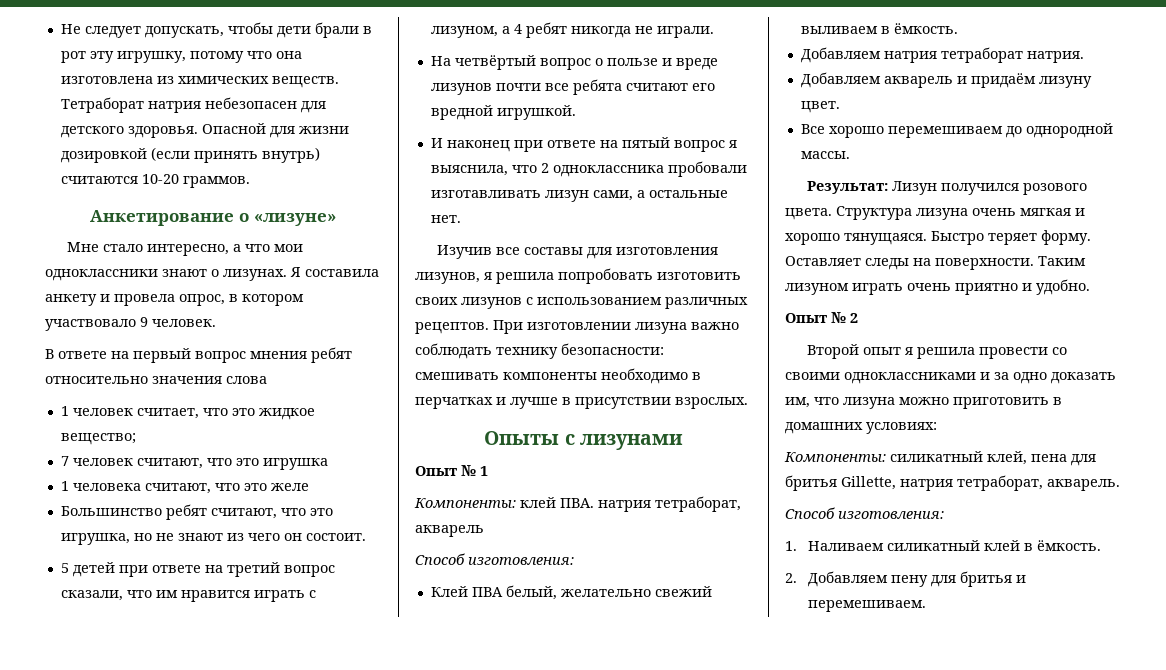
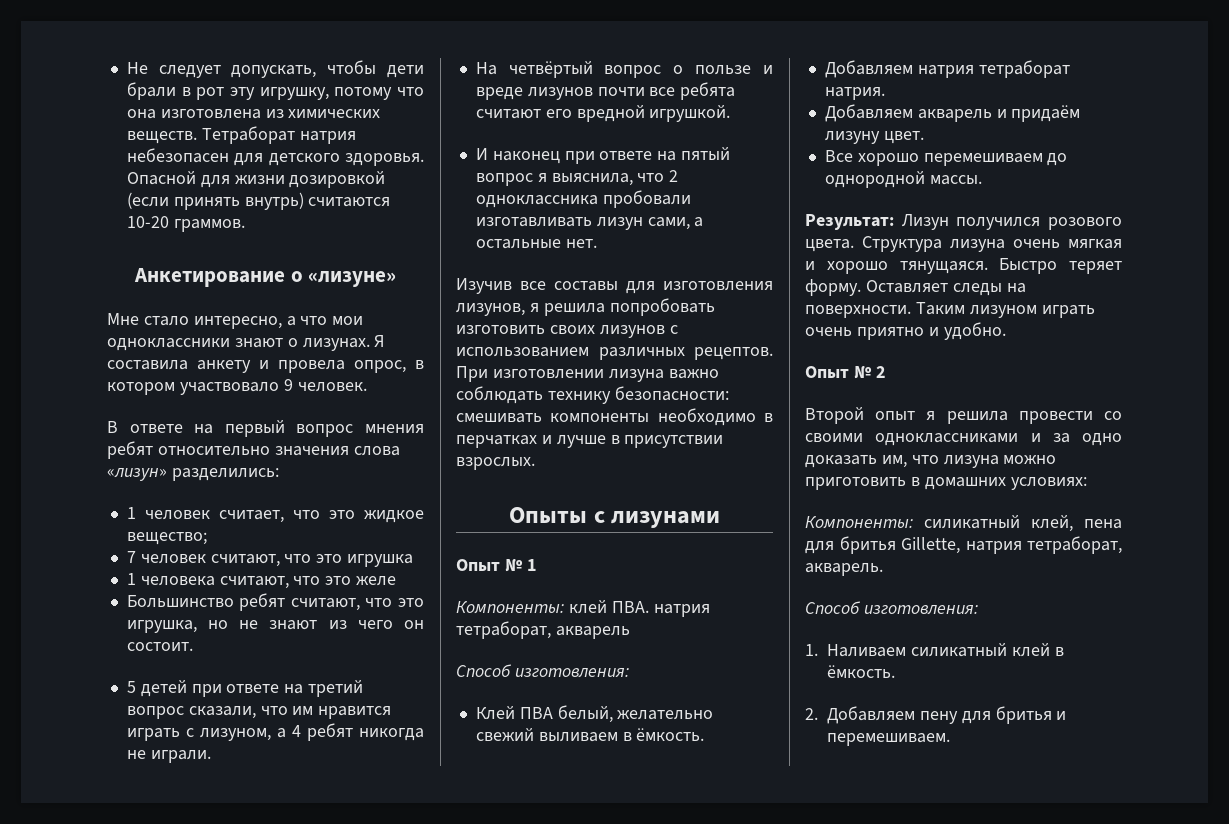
(267, 380) none -> [107,468,279,481] «лизун» разделились:

